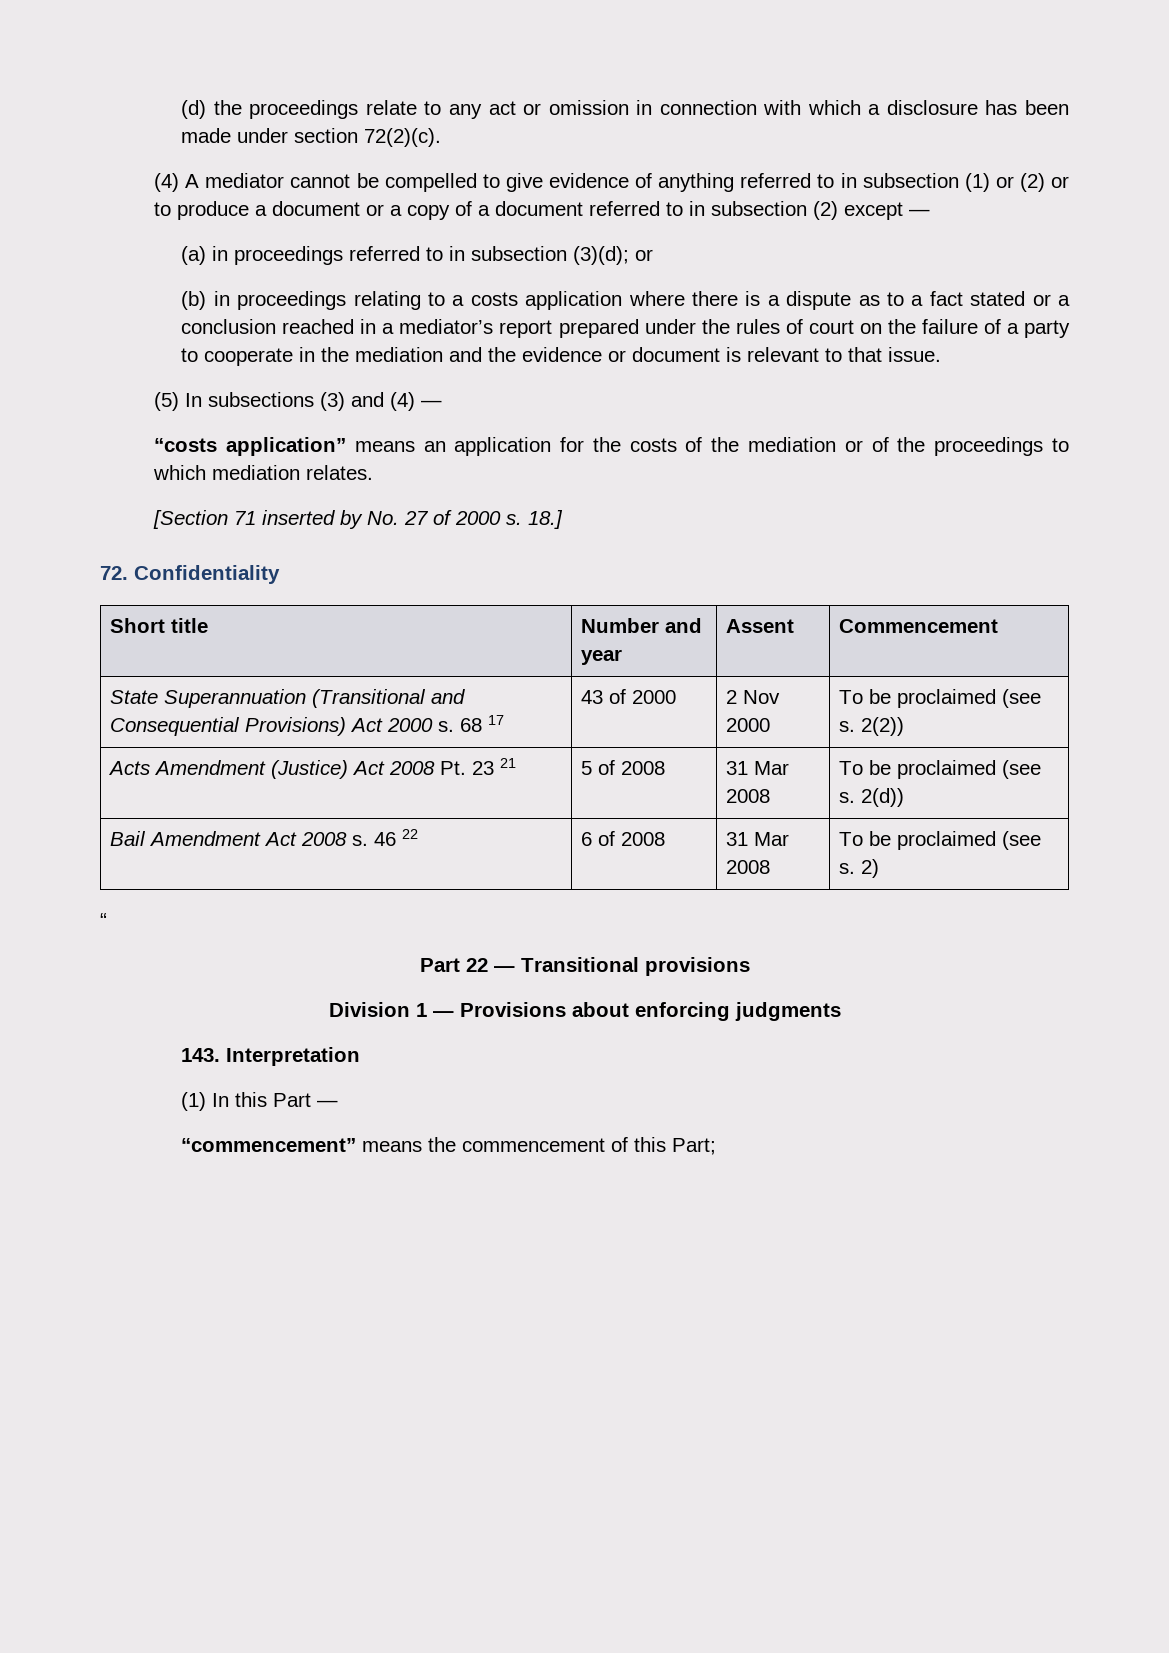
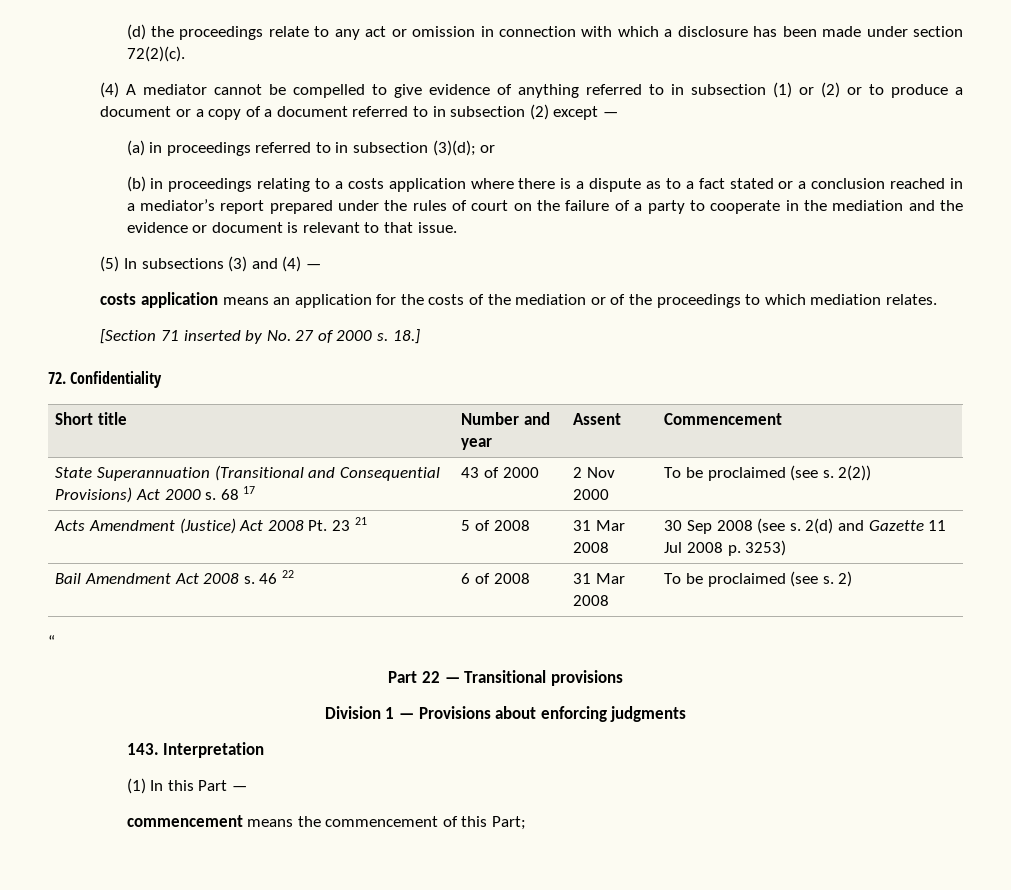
[154,437,346,456] “costs application” -> [100,292,218,308] costs application
[839,760,1042,779] [839,788,905,807] To be proclaimed (see s. 2(d)) -> [664,518,947,534] [664,540,787,556] 30 Sep 2008 (see s. 2(d) and Gazette 11 Jul 2008 p. 3253)
[181,1138,357,1152] “commencement” -> [126,815,243,827] commencement

